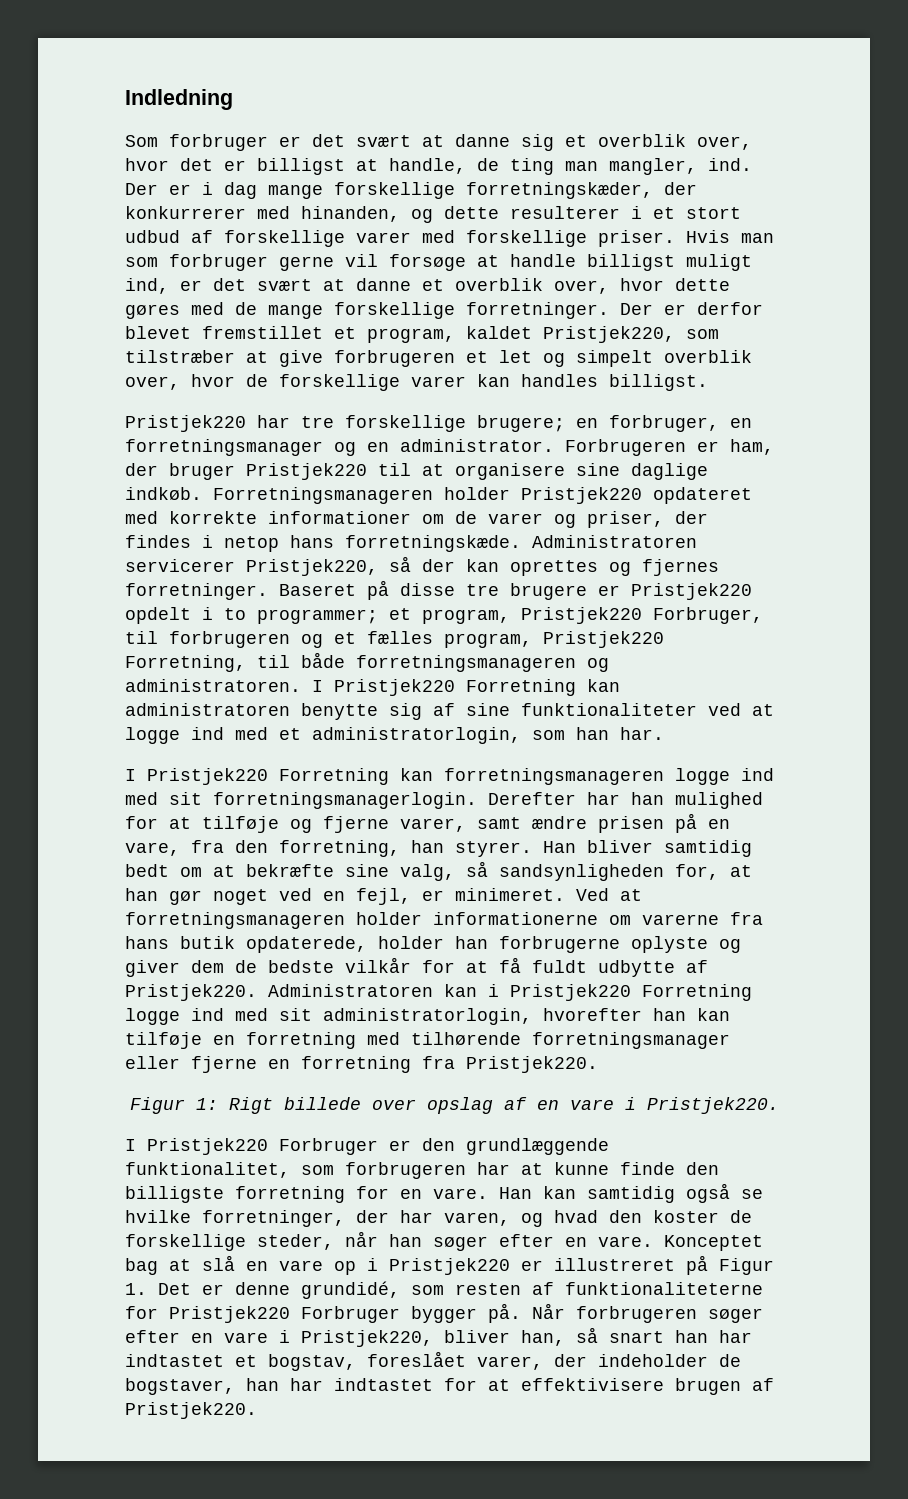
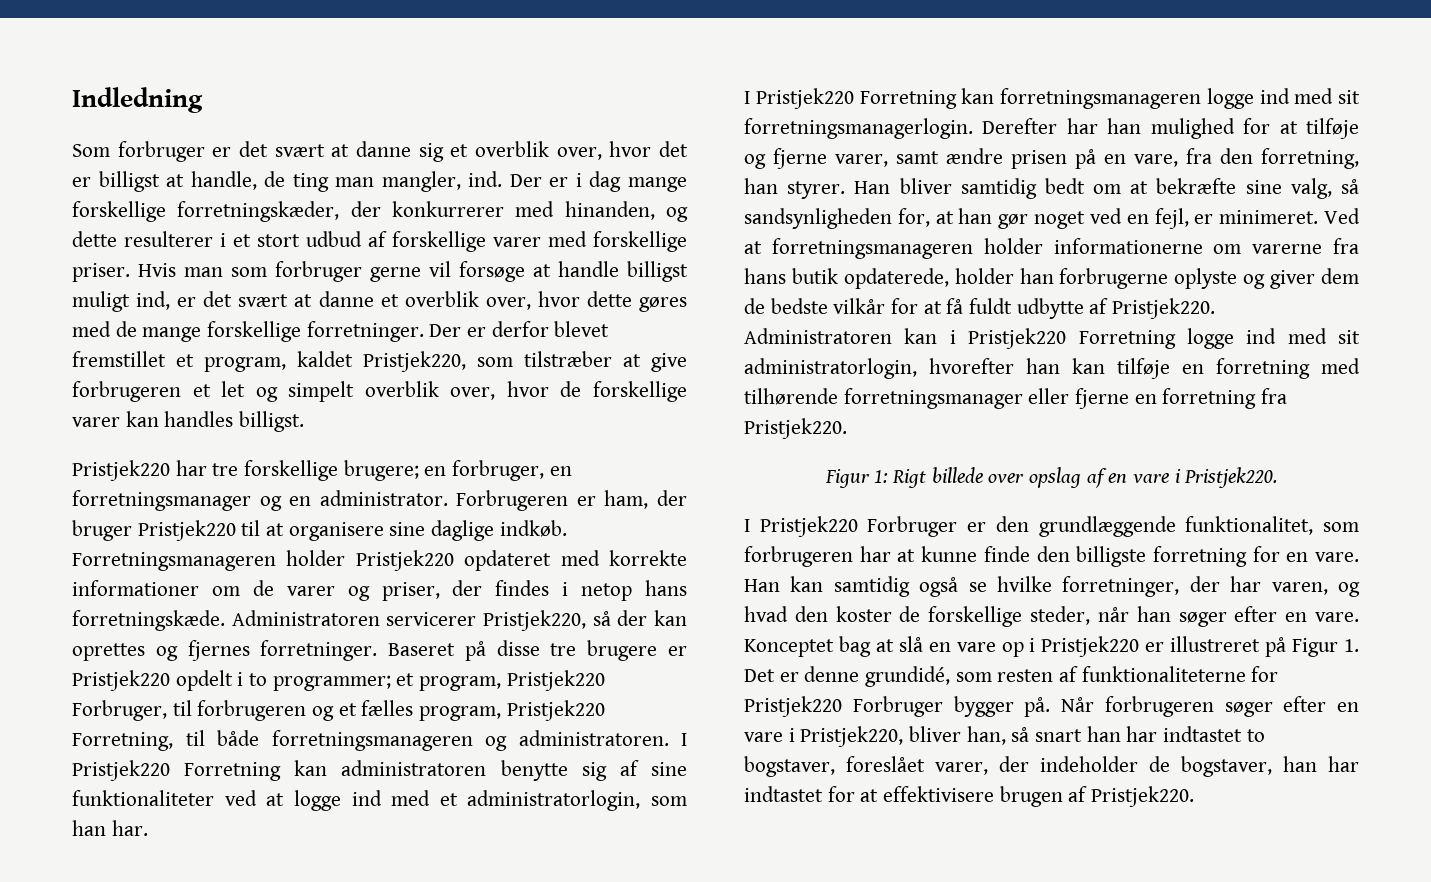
[235,1354,356,1371] et bogstav, -> [1246,729,1265,742] [744,756,835,777] to bogstaver,

